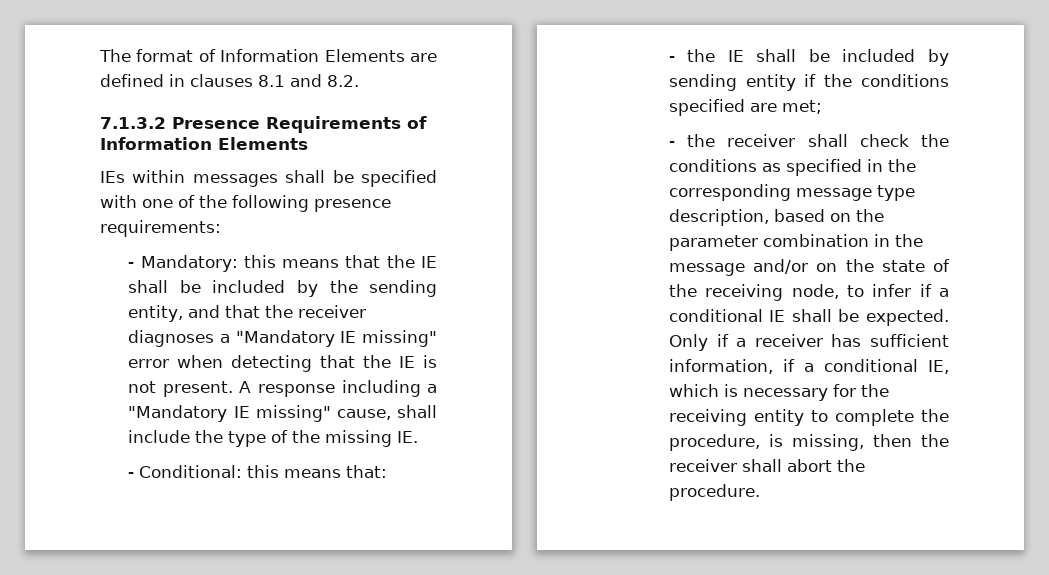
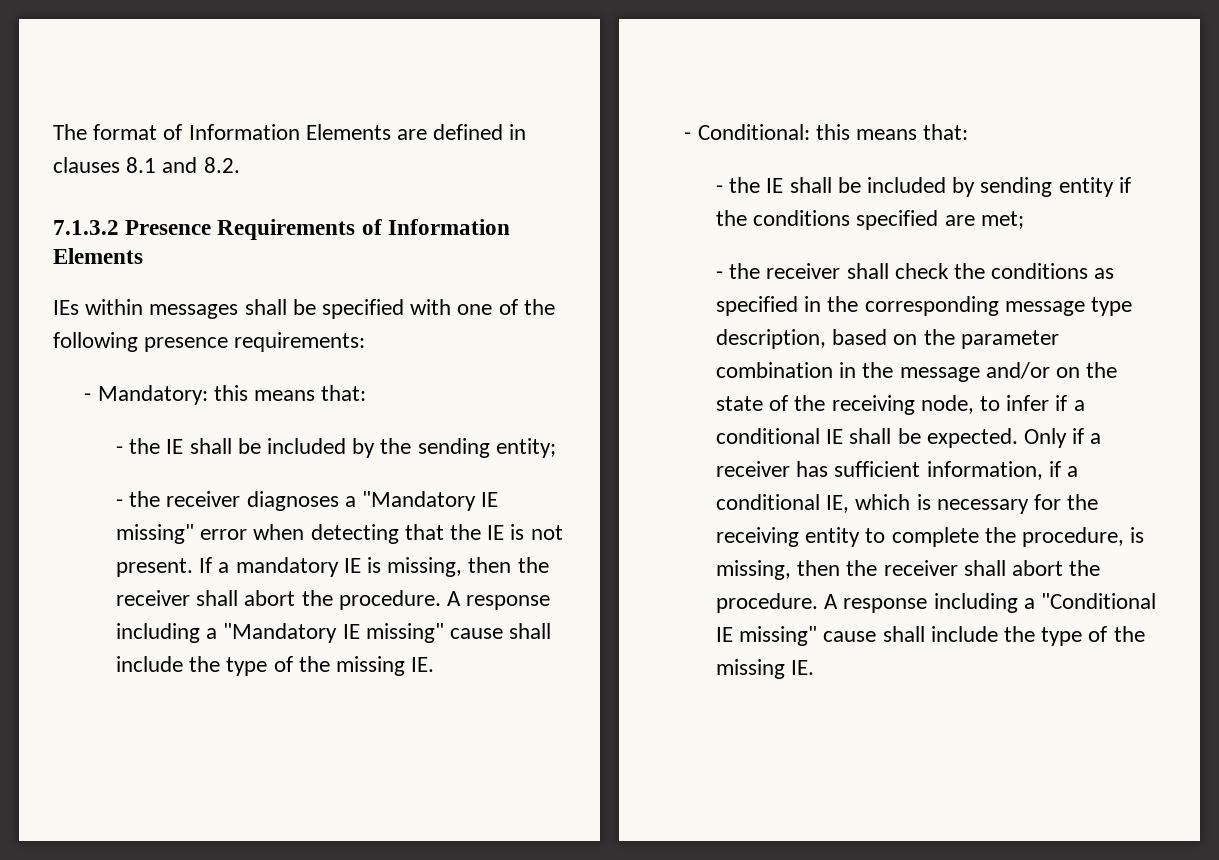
[345,255,381,268] that -> [321,385,367,401] [115,446,123,454] that: // -
[128,305,261,322] entity, and that -> [495,438,556,458] [115,499,123,507] entity; // -
(233, 389) none -> [199,557,549,577] [115,590,441,610] If a mandatory IE is missing, then the receiver shall abort the procedure.
[336,409,391,420] cause, -> [449,628,503,639] cause
(760, 492) none -> [824,593,1156,613] [715,626,1145,646] [715,659,815,679] A response including a "Conditional IE missing" cause shall include the type of the missing IE.

